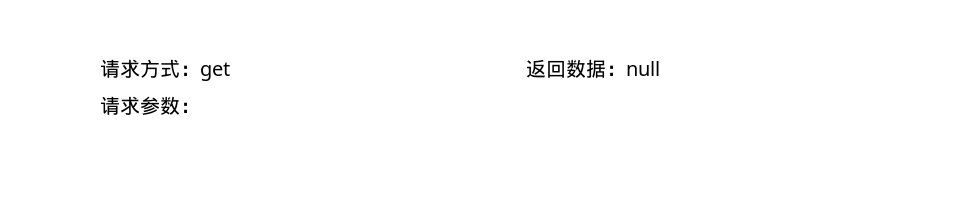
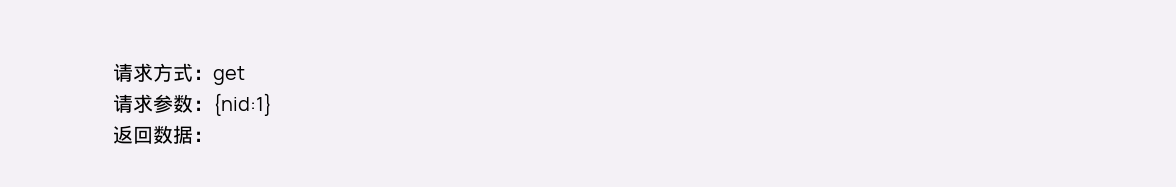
(200, 107) none -> [213,93,273,116] {nid:1}
[625,61,660,76] null -> (214, 136) none

